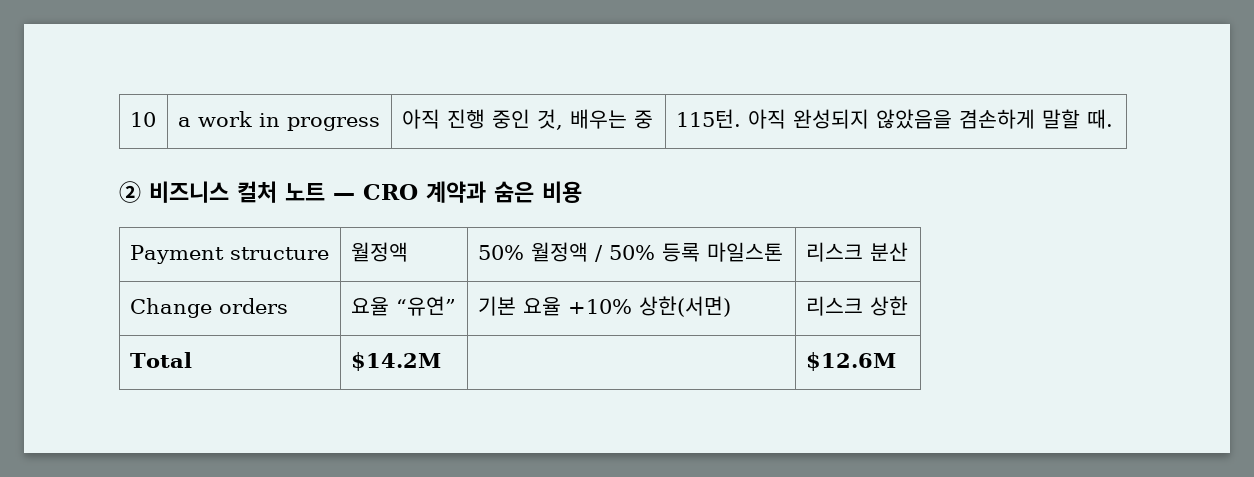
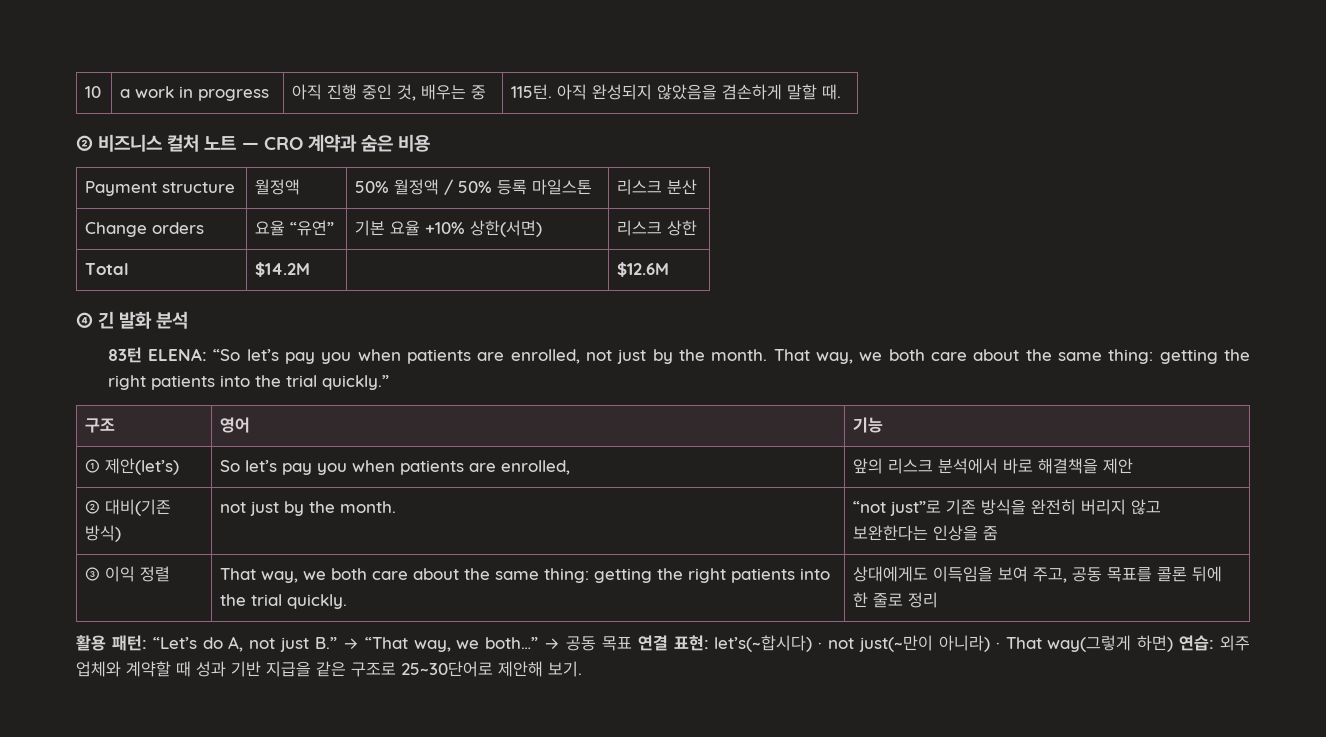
(896, 361) none -> [76,311,189,329] [107,347,1250,364] [107,375,389,390] [85,418,116,433] [220,417,251,433] [853,417,884,433] [85,458,180,475] [220,460,571,475] [853,458,1134,474] [85,499,172,516] [85,525,122,542] [220,501,397,516] [853,499,1162,516] [853,525,999,541] [85,566,171,582] [220,568,831,583] [220,594,348,609] [853,566,1223,583] [853,592,939,608] [76,635,1251,652] [76,661,582,677] // ④ 긴 발화 분석 // 83턴 ELENA: “So let’s pay you when patients are enrolled, not just by the month. That way, we both care about the same thing: getting the right patients into the trial quickly.” // 구조 | 영어 | 기능 // ① 제안(let’s) | So let’s pay you when patients are enrolled, | 앞의 리스크 분석에서 바로 해결책을 제안 // ② 대비(기존 방식) | not just by the month. | “not just”로 기존 방식을 완전히 버리지 않고 보완한다는 인상을 줌 // ③ 이익 정렬 | That way, we both care about the same thing: getting the right patients into the trial quickly. | 상대에게도 이득임을 보여 주고, 공동 목표를 콜론 뒤에 한 줄로 정리 // 활용 패턴: “Let’s do A, not just B.” → “That way, we both…” → 공동 목표 연결 표현: let’s(~합시다) · not just(~만이 아니라) · That way(그렇게 하면) 연습: 외주 업체와 계약할 때 성과 기반 지급을 같은 구조로 25~30단어로 제안해 보기.

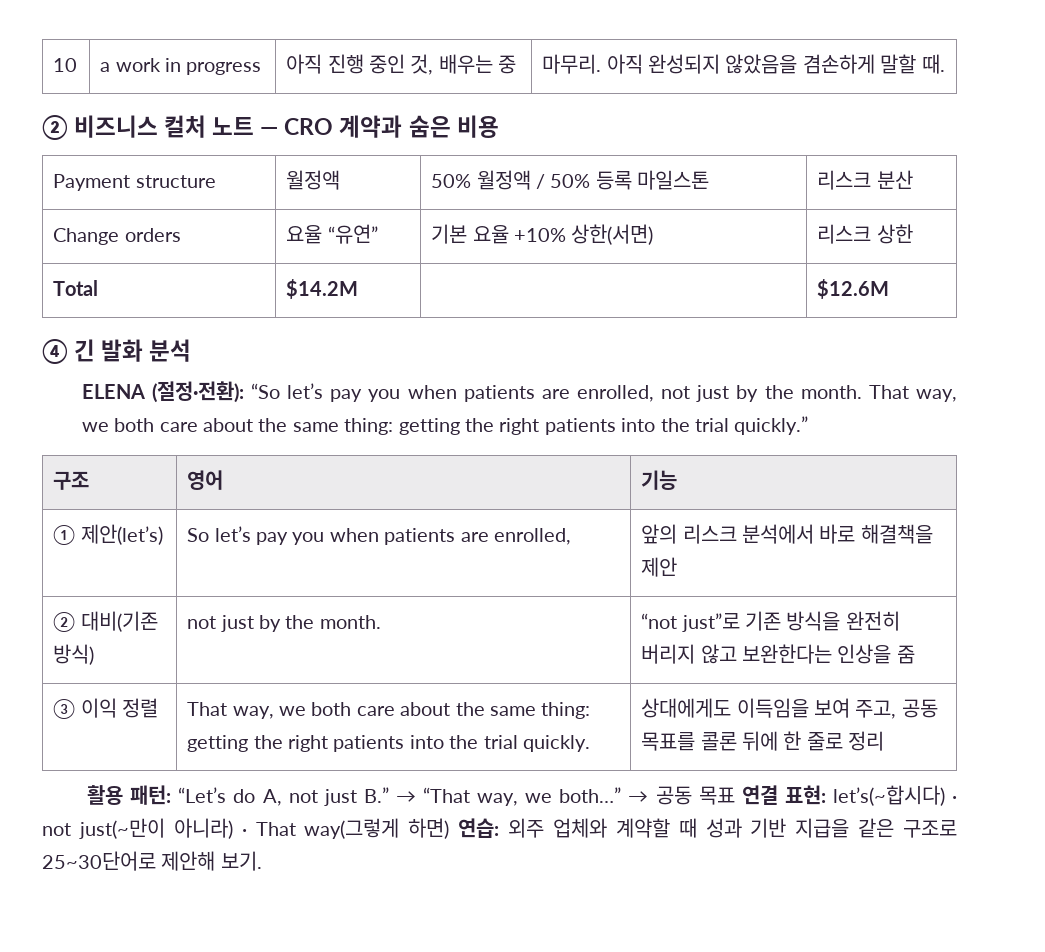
[511,84,553,100] 115턴. -> [542,54,602,74] 마무리.
[107,347,208,363] 83턴 ELENA: -> [81,381,244,403] ELENA (절정·전환):

